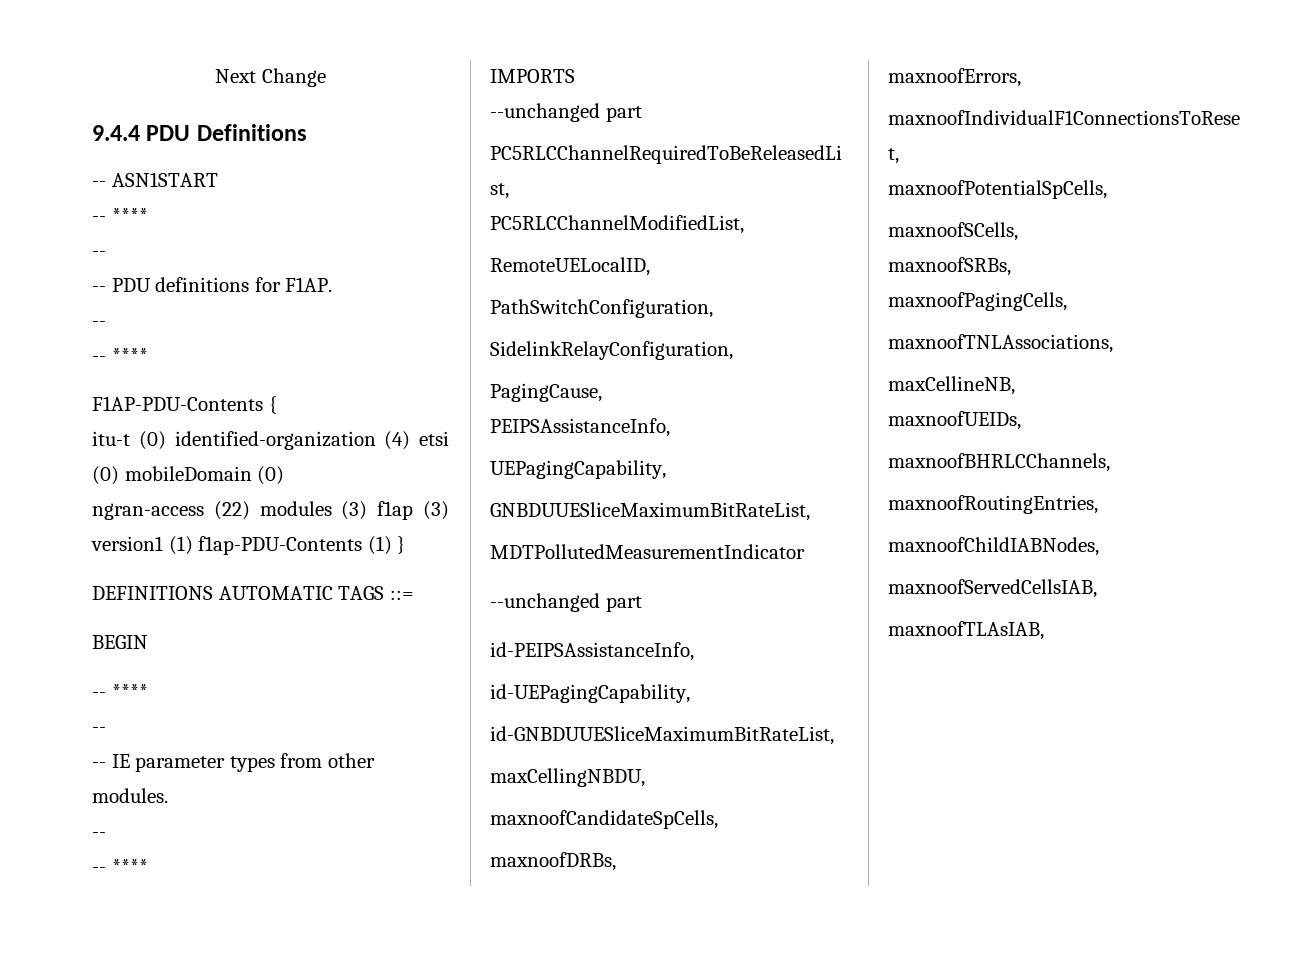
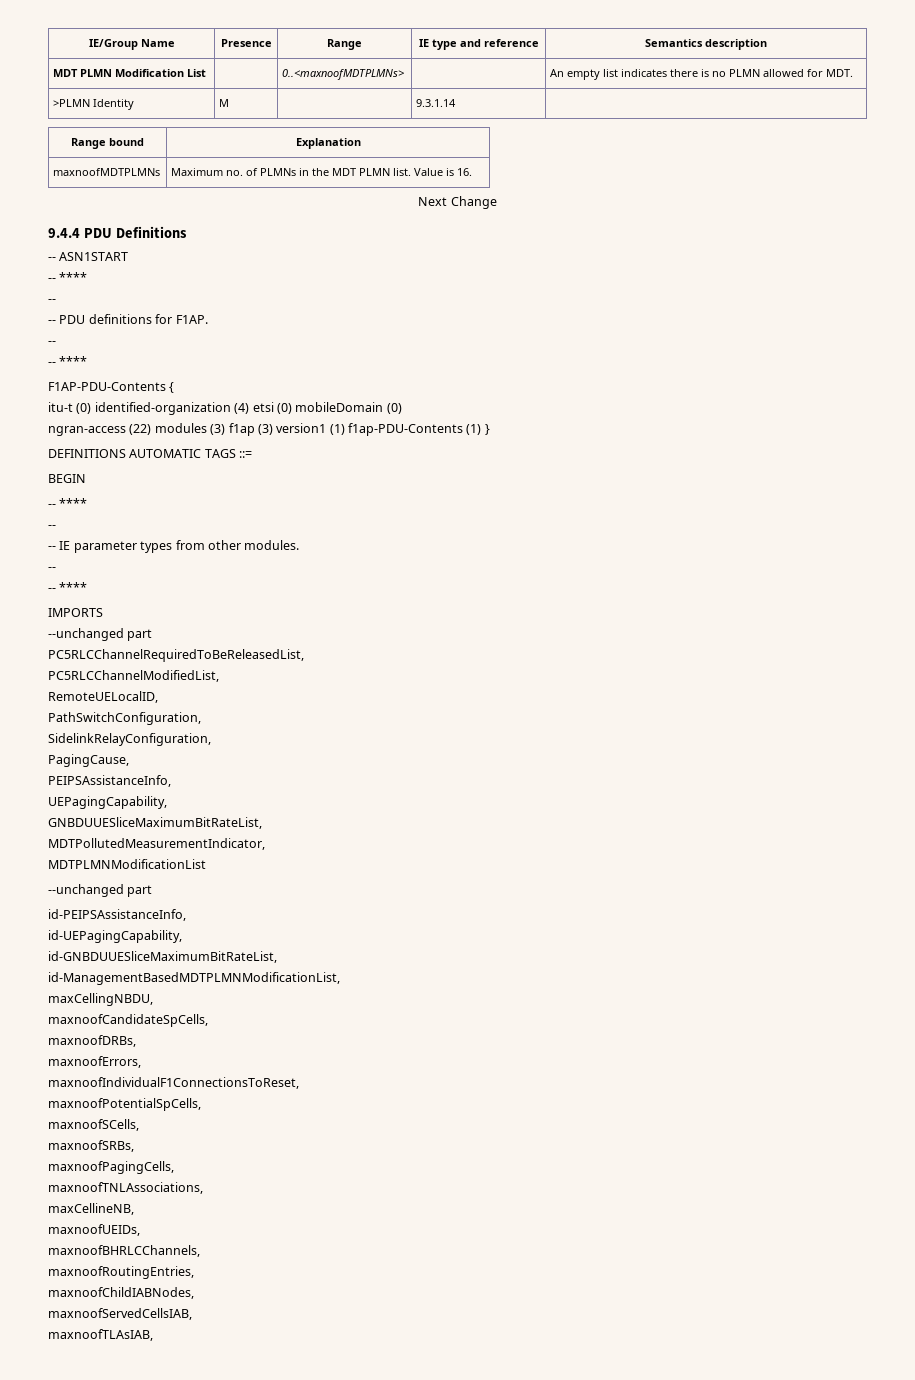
(215, 76) none -> [88,39,175,50] [220,39,272,47] [327,39,362,50] [418,39,539,50] [645,39,767,50] [53,69,207,77] [282,69,405,80] [550,69,854,80] [53,99,135,110] [219,99,230,107] [416,99,457,107] [71,138,144,149] [295,138,361,149] [53,168,161,176] [171,168,473,176] IE/Group Name | Presence | Range | IE type and reference | Semantics description // MDT PLMN Modification List | | 0..<maxnoofMDTPLMNs> | | An empty list indicates there is no PLMN allowed for MDT. // >PLMN Identity | M | | 9.3.1.14 | // Range bound | Explanation // maxnoofMDTPLMNs | Maximum no. of PLMNs in the MDT PLMN list. Value is 16. //
[490,544,805,559] MDTPollutedMeasurementIndicator -> [48,838,265,850] [48,859,206,869] MDTPollutedMeasurementIndicator, // MDTPLMNModificationList
(834, 735) none -> [48,972,340,985] // id-ManagementBasedMDTPLMNModificationList,

